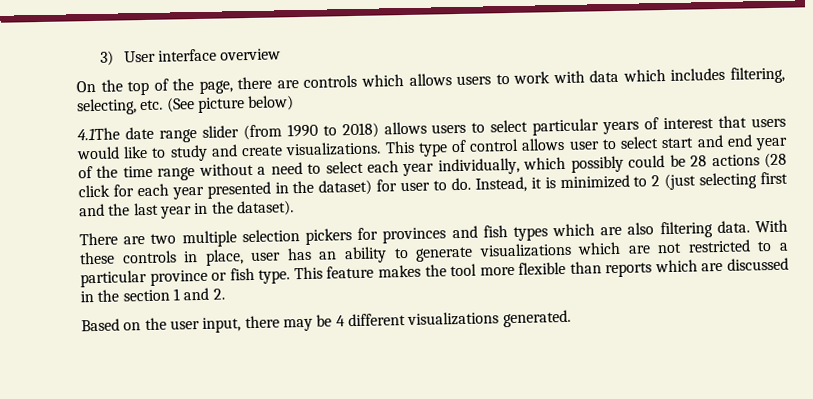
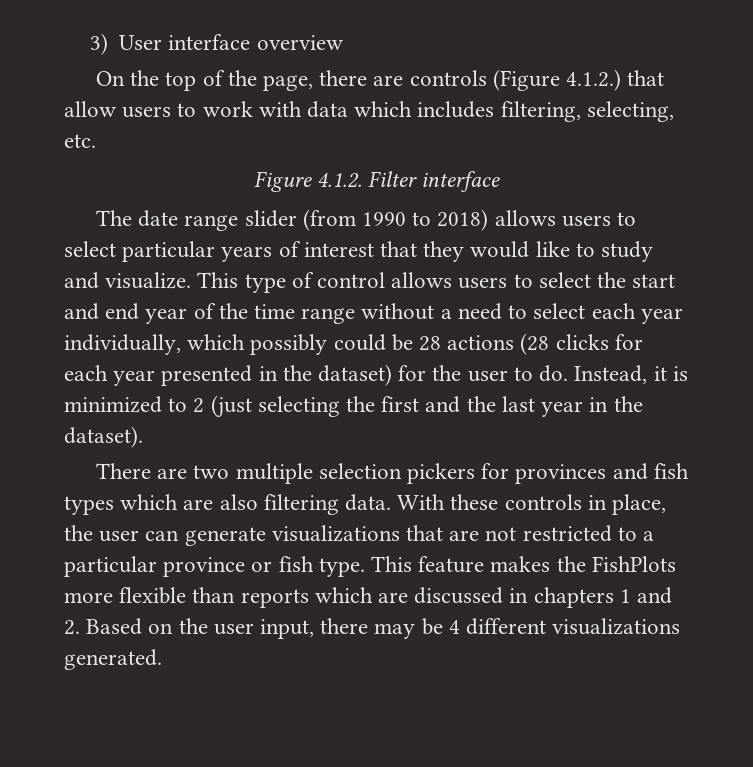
[360,73,452,87] which allows -> [492,69,665,91] [64,101,117,117] (Figure 4.1.2.) that allow
[165,95,295,114] [77,127,120,141] (See picture below) // 4.1The -> [253,171,501,192] [95,210,132,226] // Figure 4.1.2. Filter interface // The
[751,117,787,128] users -> [423,241,465,262] they
[241,141,382,157] create visualizations. -> [105,272,192,289] visualize.
[568,136,660,150] user to select -> [458,272,627,289] users to select the
[78,184,110,198] click -> [555,334,609,350] clicks
(398, 185) none -> [432,365,462,381] the
(758, 181) none -> [346,396,376,412] the
[250,246,409,264] user has an ability to -> [64,525,180,542] the user can
[577,241,622,255] which -> [406,525,444,541] that
[450,263,478,277] tool -> [591,556,676,572] FishPlots
[97,289,170,302] the section -> [533,587,614,608] chapters
(225, 294) // -> (80, 627) none

